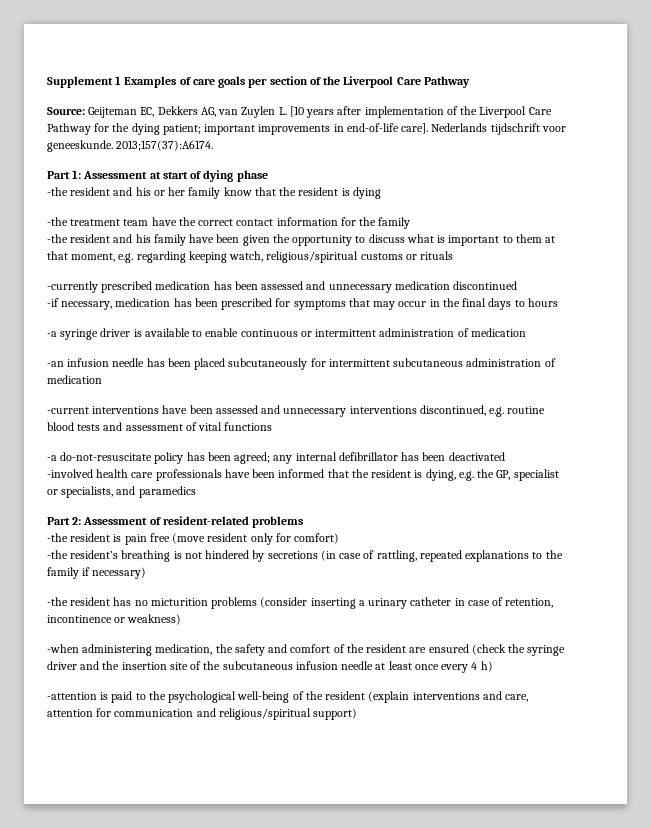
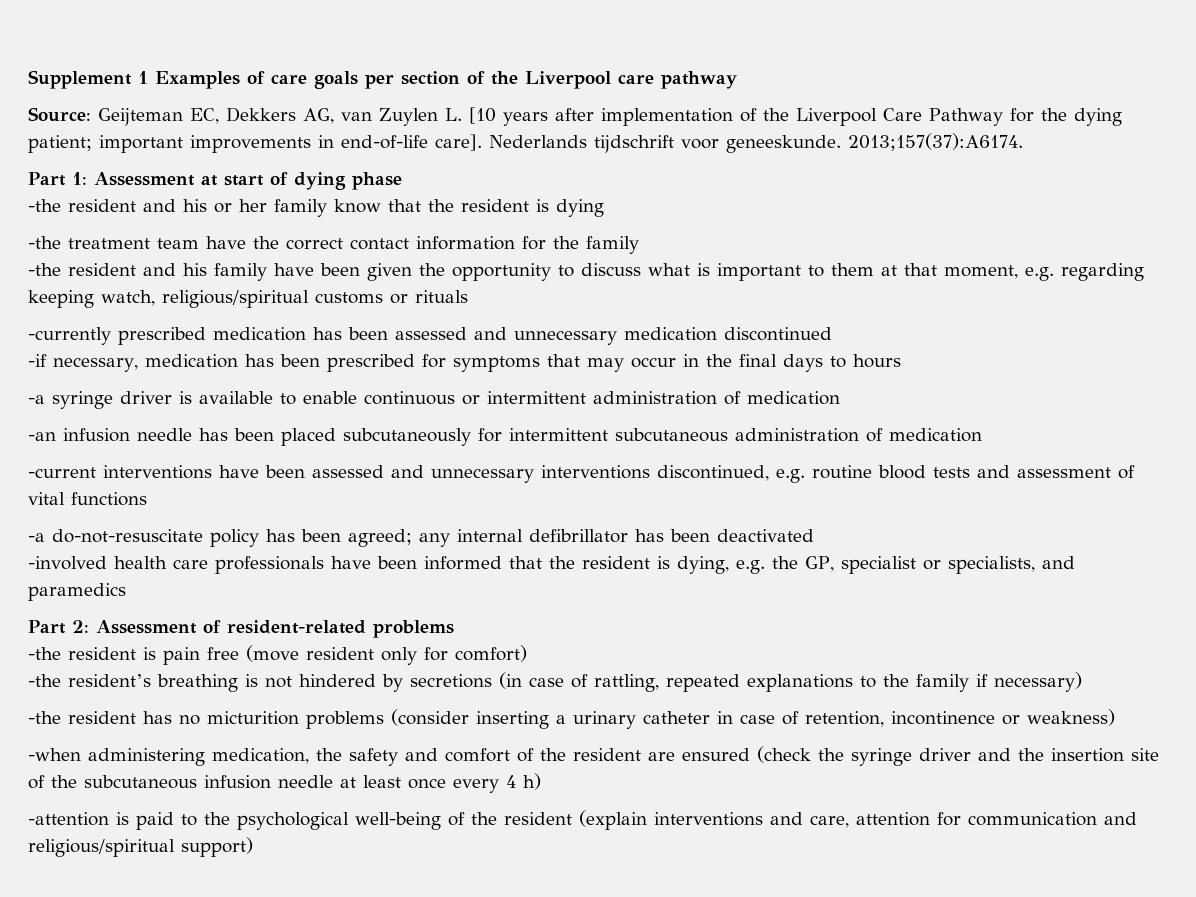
[396,76,470,88] Care Pathway -> [618,71,737,89] care pathway

